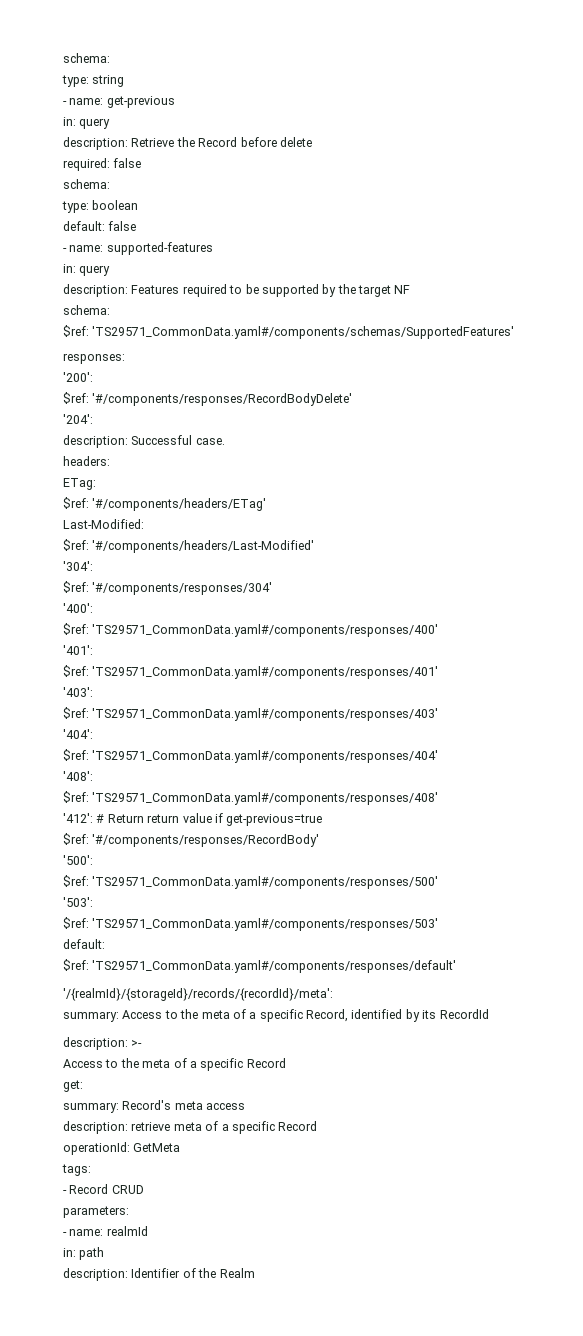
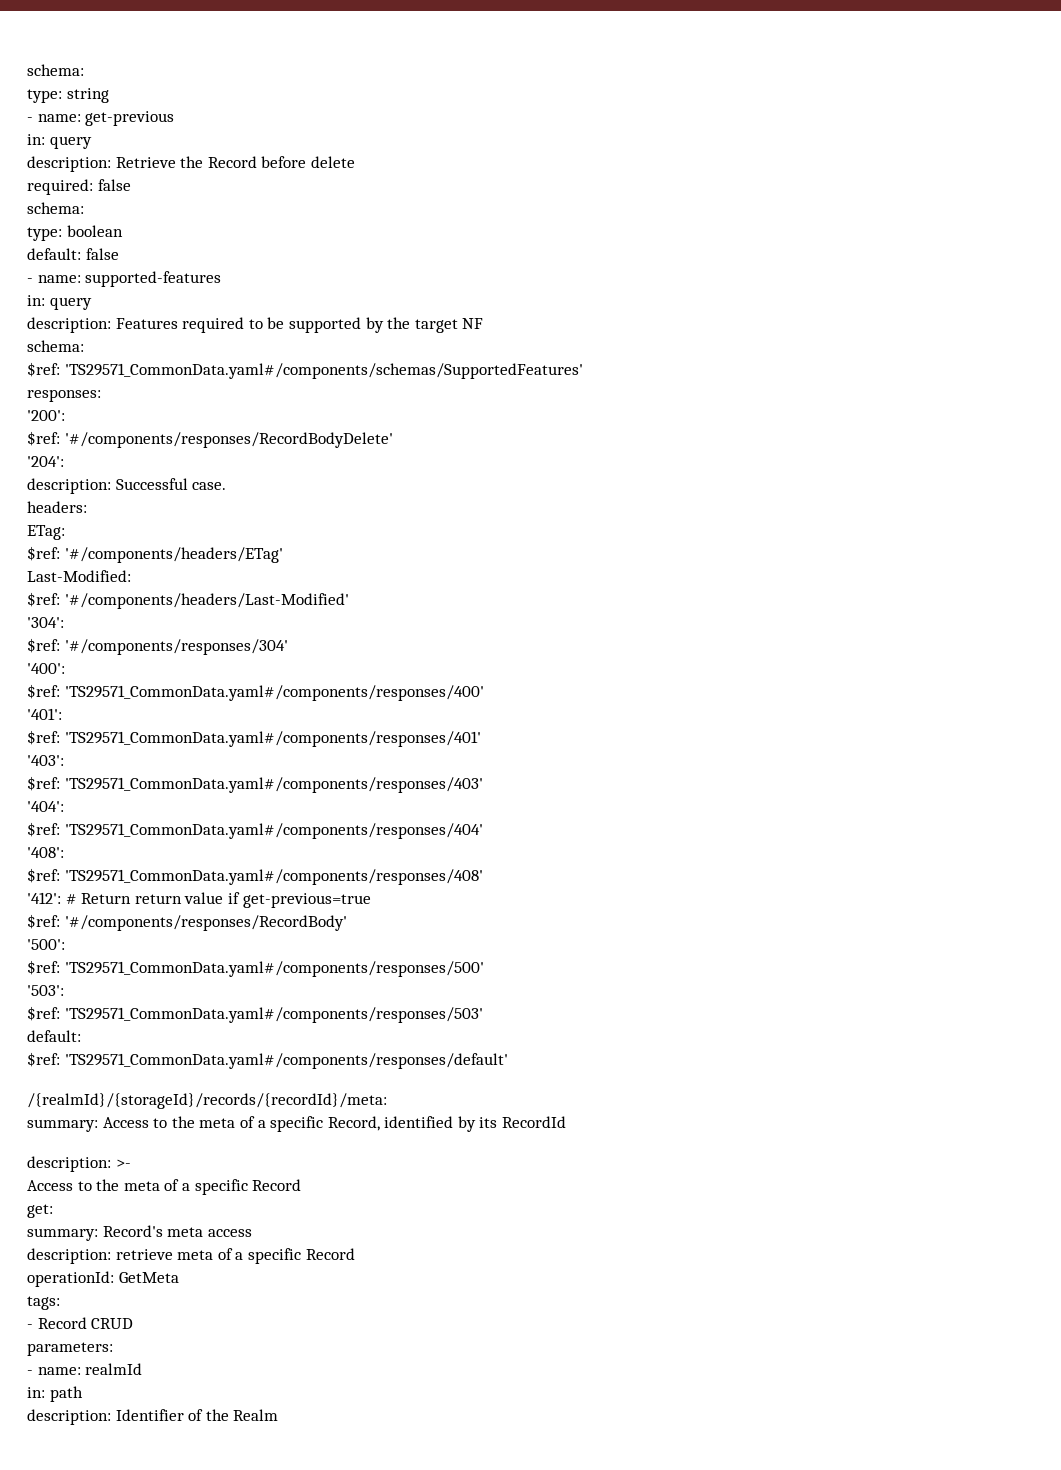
[63,988,333,1001] '/{realmId}/{storageId}/records/{recordId}/meta': -> [27,1093,387,1109] /{realmId}/{storageId}/records/{recordId}/meta:

